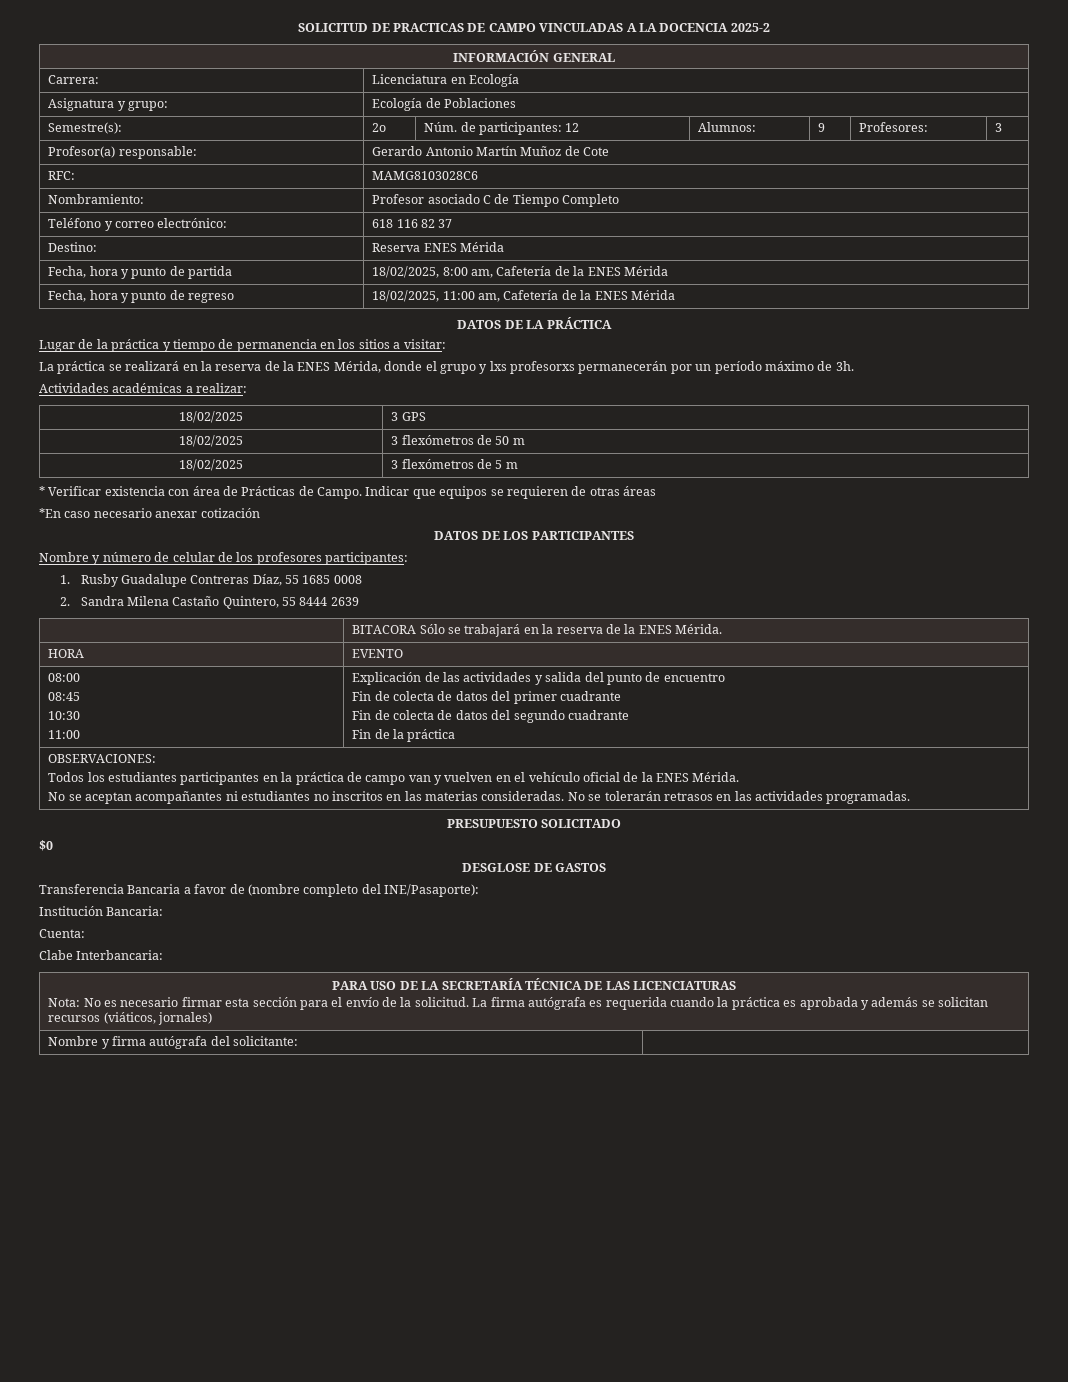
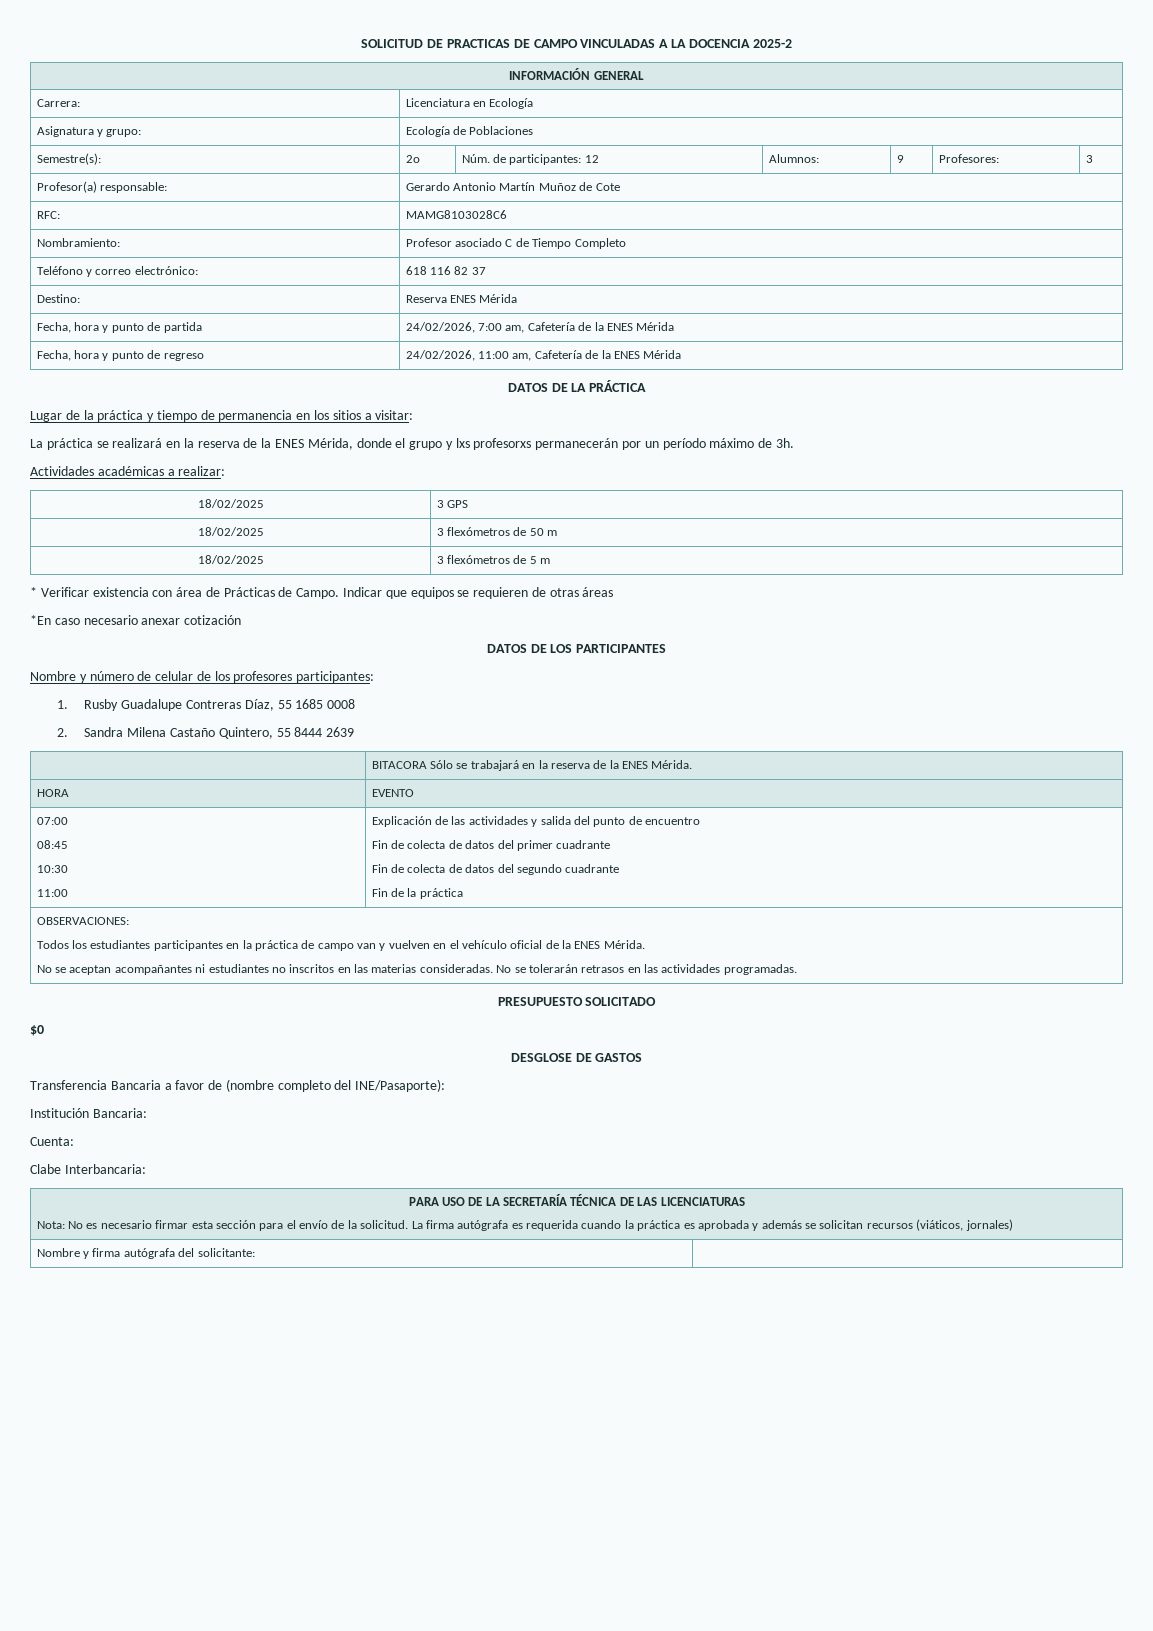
[372,266,468,278] 18/02/2025, 8:00 -> [405,322,503,333] 24/02/2026, 7:00
[372,290,440,302] 18/02/2025, -> [405,350,475,361] 24/02/2026,
[48,673,81,682] 08:00 -> [36,817,68,825] 07:00

